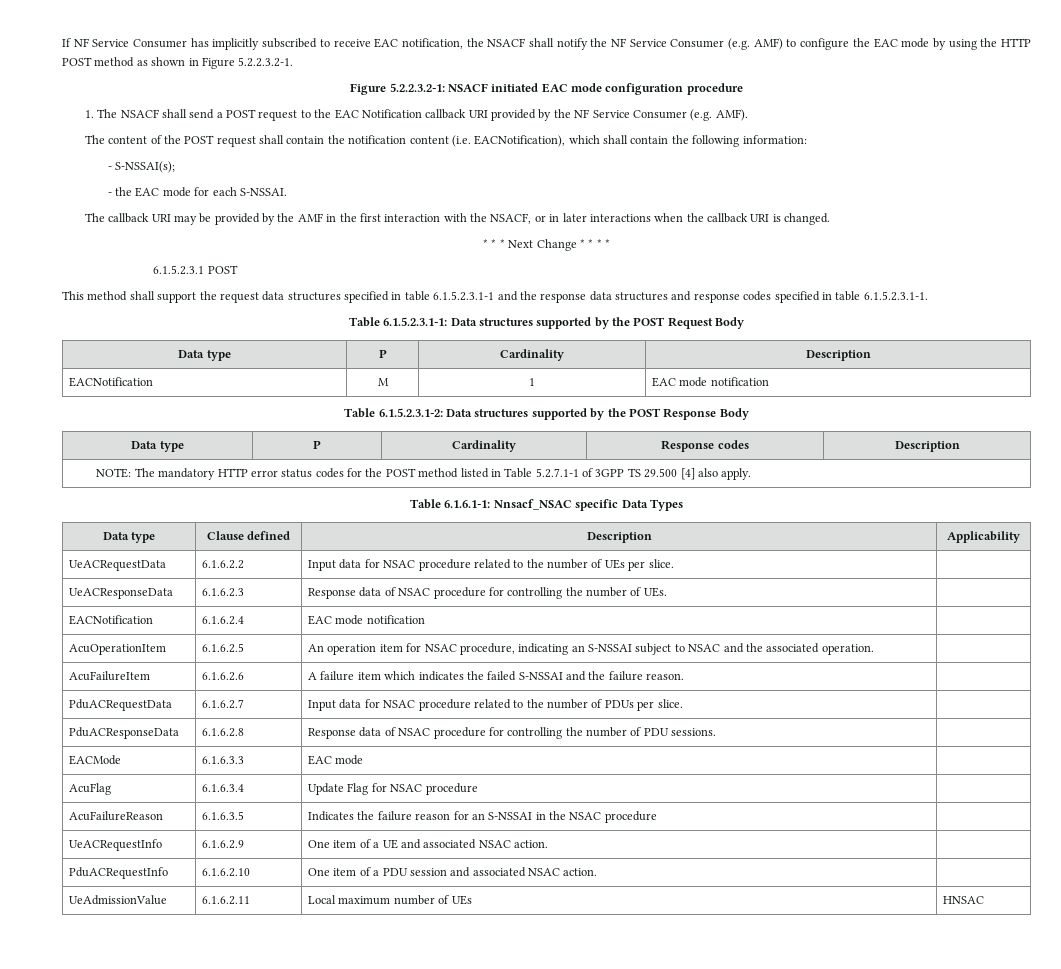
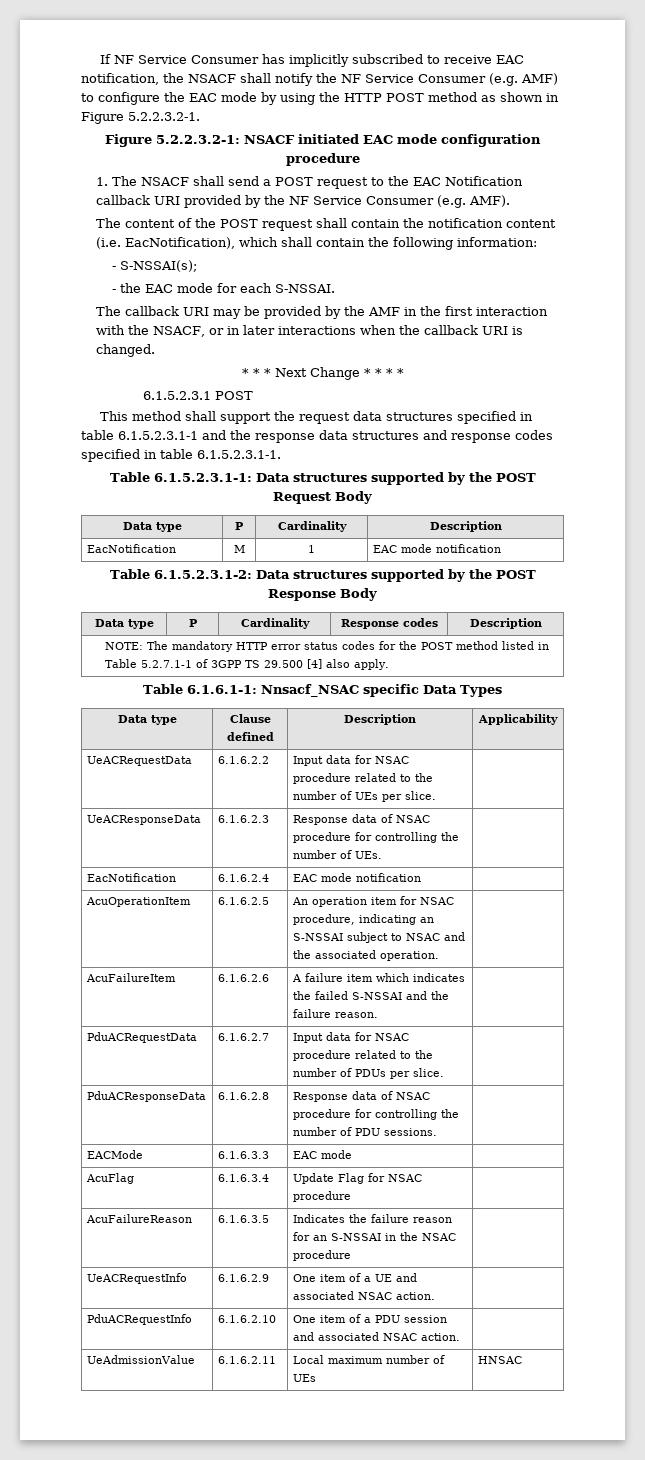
[474,135,566,147] EACNotification), -> [125,237,236,249] EacNotification),
[69,377,154,387] EACNotification -> [86,544,176,553] EacNotification
[69,615,154,625] EACNotification -> [86,873,176,882] EacNotification

